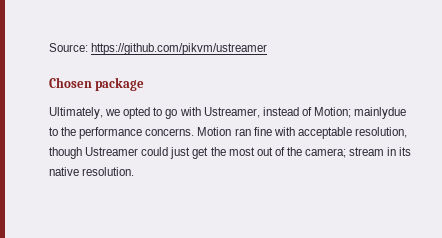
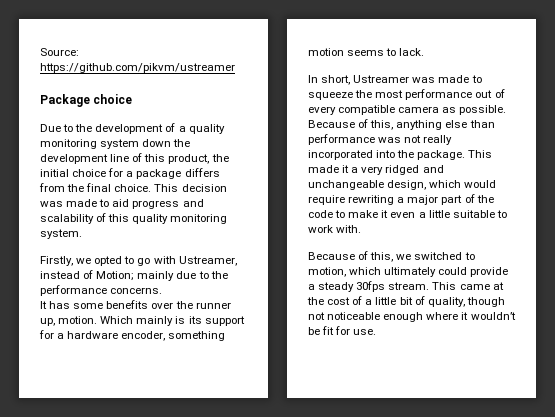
[49,77,145,91] [49,107,103,119] Chosen package // Ultimately, -> [40,94,133,107] [40,123,225,134] [40,139,191,149] [40,153,229,164] [40,168,220,179] [39,183,227,192] [40,199,204,209] [40,213,228,224] [40,229,82,239] [40,256,73,266] Package choice // Due to the development of a quality monitoring system down the development line of this product, the initial choice for a package differs from the final choice. This decision was made to aid progress and scalability of this quality monitoring system. // Firstly,
[354,107,407,119] mainlydue -> [137,271,197,281] mainly due
[197,127,407,139] [49,147,209,159] Motion ran fine with acceptable resolution, though Ustreamer could just get -> [40,300,231,309] [40,316,245,326] [39,330,226,341] [308,48,425,56] [308,75,482,85] [308,92,353,100] // It has some benefits over the runner up, motion. Which mainly is its support for a hardware encoder, something motion seems to lack. // In short, Ustreamer was made to squeeze
(255, 151) none -> [405,89,473,100] performance
[286,147,412,158] [49,167,135,176] the camera; stream in its native resolution. -> [308,105,507,115] [308,119,495,130] [308,134,453,145] [308,150,493,160] [308,165,444,175] [308,180,497,190] [308,194,494,205] [308,210,507,218] [308,225,362,233] [308,251,475,262] [308,267,509,277] [308,281,504,292] [307,296,505,307] [308,312,516,322] [308,326,377,335] every compatible camera as possible. Because of this, anything else than performance was not really incorporated into the package. This made it a very ridged and unchangeable design, which would require rewriting a major part of the code to make it even a little suitable to work with. // Because of this, we switched to motion, which ultimately could provide a steady 30fps stream. This came at the cost of a little bit of quality, though not noticeable enough where it wouldn’t be fit for use.

